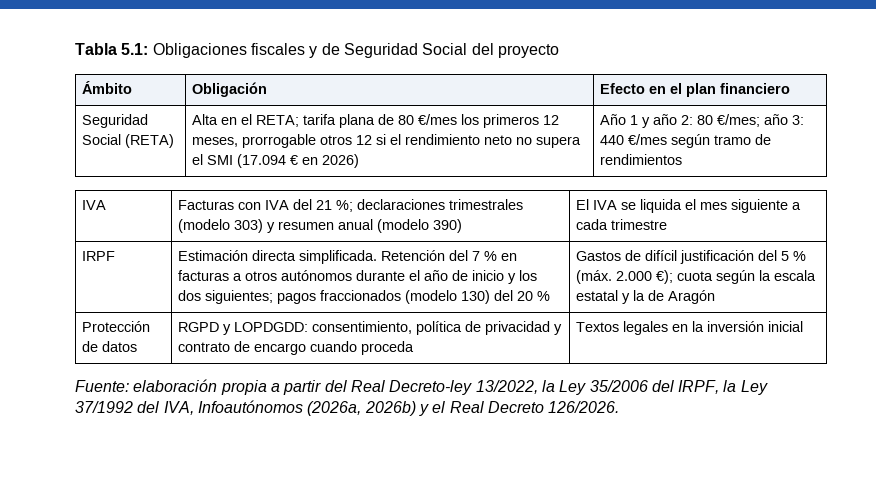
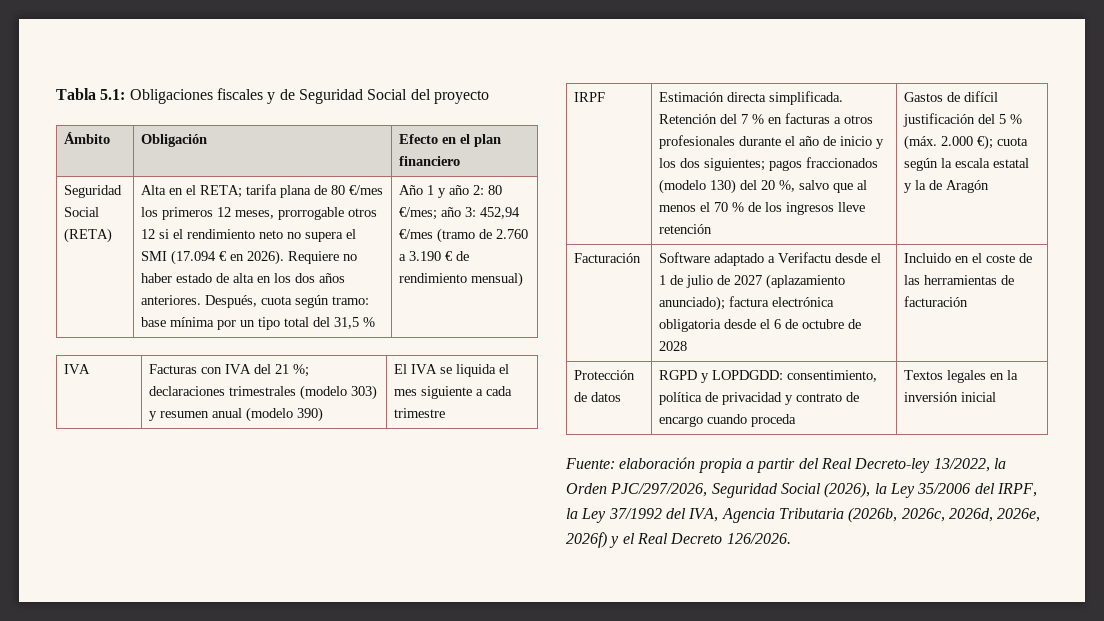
[321,154,359,168] 2026) -> [247,250,358,265] [141,273,346,283] [141,295,370,308] [141,317,376,330] 2026). Requiere no haber estado de alta en los dos años anteriores. Después, cuota según tramo: base mínima por un tipo total del 31,5 %
[599,134,771,148] [599,154,682,165] 440 €/mes según tramo de rendimientos -> [480,207,521,219] [399,228,529,243] [399,251,470,261] [399,272,524,287] 452,94 €/mes (tramo de 2.760 a 3.190 € de rendimiento mensual)
[280,270,352,281] autónomos -> [659,135,736,149] profesionales
[536,291,550,301] % -> [779,180,868,193] [659,202,866,215] [659,224,713,234] %, salvo que al menos el 70 % de los ingresos lleve retención
(715, 297) none -> [574,253,642,263] [659,252,882,266] [659,274,846,289] [659,296,835,311] [659,319,862,332] [659,341,688,351] [904,253,1033,263] [904,275,1015,285] [904,296,969,307] // Facturación | Software adaptado a Verifactu desde el 1 de julio de 2027 (aplazamiento anunciado); factura electrónica obligatoria desde el 6 de octubre de 2028 | Incluido en el coste de las herramientas de facturación
(555, 386) none -> [566,482,887,498] Orden PJC/297/2026, Seguridad Social (2026), la
[197,400,416,416] Infoautónomos (2026a, 2026b) -> [721,507,1041,523] [566,532,607,548] Agencia Tributaria (2026b, 2026c, 2026d, 2026e, 2026f)

